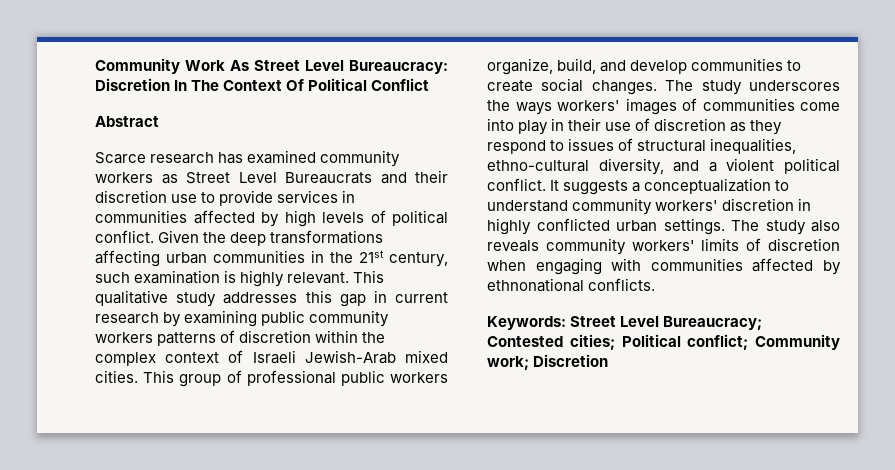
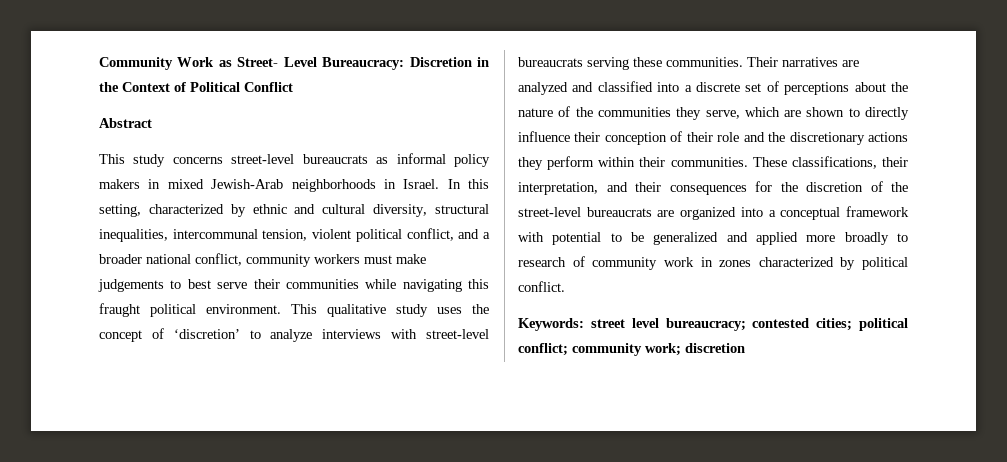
[230,60,300,71] As Street -> [218,57,279,67] as Street-
[174,79,305,91] In The Context Of -> [477,57,489,67] [99,82,186,92] in the Context of
[95,150,401,167] [95,170,448,184] [95,190,356,206] [95,210,448,227] [95,230,384,246] [95,250,448,267] [95,270,385,287] [95,290,448,307] [95,310,390,327] [95,330,386,346] [95,350,448,366] [95,370,448,387] [487,58,802,75] [487,78,840,95] [487,98,840,115] [487,118,783,135] [487,138,797,154] [487,158,840,175] [487,178,790,195] [487,198,812,215] [487,218,840,235] [487,238,840,255] [487,258,841,275] [487,278,656,292] [487,316,763,330] [487,334,840,350] [487,354,609,370] Scarce research has examined community workers as Street Level Bureaucrats and their discretion use to provide services in communities affected by high levels of political conflict. Given the deep transformations affecting urban communities in the 21st century, such examination is highly relevant. This qualitative study addresses this gap in current research by examining public community workers patterns of discretion within the complex context of Israeli Jewish-Arab mixed cities. This group of professional public workers organize, build, and develop communities to create social changes. The study underscores the ways workers' images of communities come into play in their use of discretion as they respond to issues of structural inequalities, ethno-cultural diversity, and a violent political conflict. It suggests a conceptualization to understand community workers' discretion in highly conflicted urban settings. The study also reveals community workers' limits of discretion when engaging with communities affected by ethnonational conflicts. // Keywords: Street Level Bureaucracy; Contested cities; Political conflict; Community work; Discretion -> [99,153,490,167] [99,179,489,192] [99,204,489,217] [99,228,491,242] [99,253,426,267] [98,279,489,292] [99,303,489,317] [99,328,489,342] [518,57,859,70] [518,81,908,95] [518,106,909,120] [518,131,909,145] [518,156,908,170] [518,181,908,195] [518,206,909,220] [518,232,908,245] [518,256,908,270] [518,281,565,292] [518,318,908,331] [518,343,745,356] This study concerns street-level bureaucrats as informal policy makers in mixed Jewish-Arab neighborhoods in Israel. In this setting, characterized by ethnic and cultural diversity, structural inequalities, intercommunal tension, violent political conflict, and a broader national conflict, community workers must make judgements to best serve their communities while navigating this fraught political environment. This qualitative study uses the concept of ‘discretion’ to analyze interviews with street-level bureaucrats serving these communities. Their narratives are analyzed and classified into a discrete set of perceptions about the nature of the communities they serve, which are shown to directly influence their conception of their role and the discretionary actions they perform within their communities. These classifications, their interpretation, and their consequences for the discretion of the street-level bureaucrats are organized into a conceptual framework with potential to be generalized and applied more broadly to research of community work in zones characterized by political conflict. // Keywords: street level bureaucracy; contested cities; political conflict; community work; discretion

